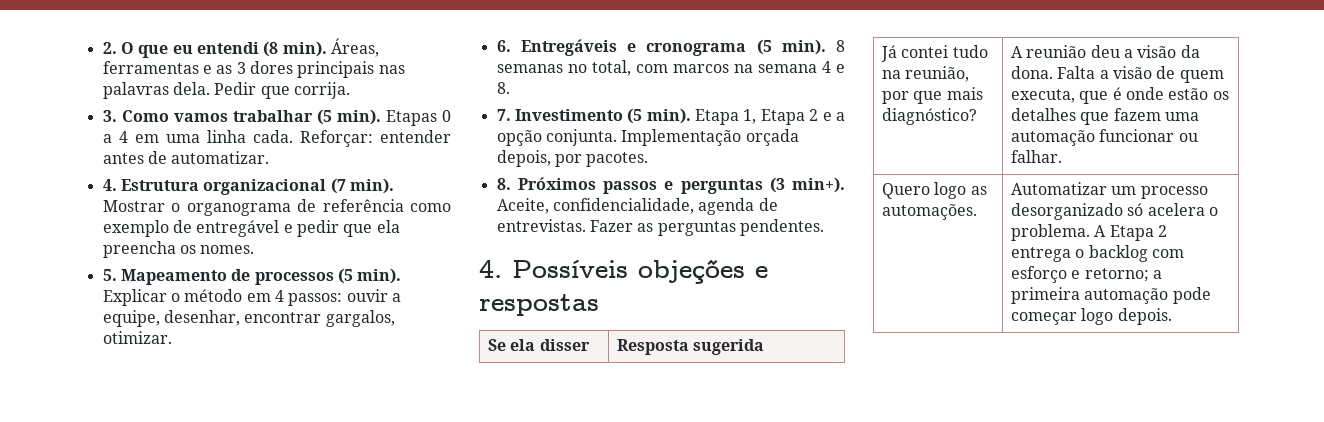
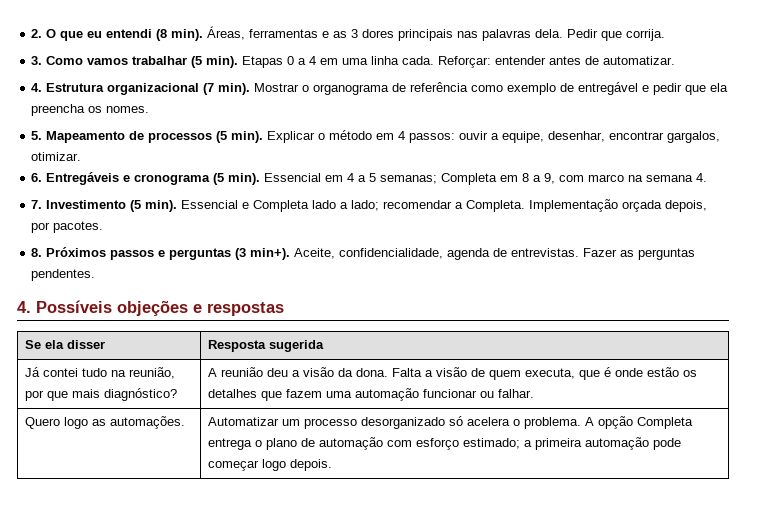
[836,40,846,52] [496,60,845,76] [496,82,510,94] [496,108,845,125] [496,129,617,146] 8 semanas no total, com marcos na semana 4 e 8. // 7. Investimento (5 min). Etapa 1, Etapa 2 e a opção conjunta. -> [264,173,708,185] [31,200,526,212] Essencial em 4 a 5 semanas; Completa em 8 a 9, com marco na semana 4. // 7. Investimento (5 min). Essencial e Completa lado a lado; recomendar a Completa.
[1109,225,1167,241] [1011,245,1184,262] [1011,266,1149,283] Etapa 2 entrega o backlog com esforço e retorno; -> [598,416,694,429] [208,437,521,450] opção Completa entrega o plano de automação com esforço estimado;

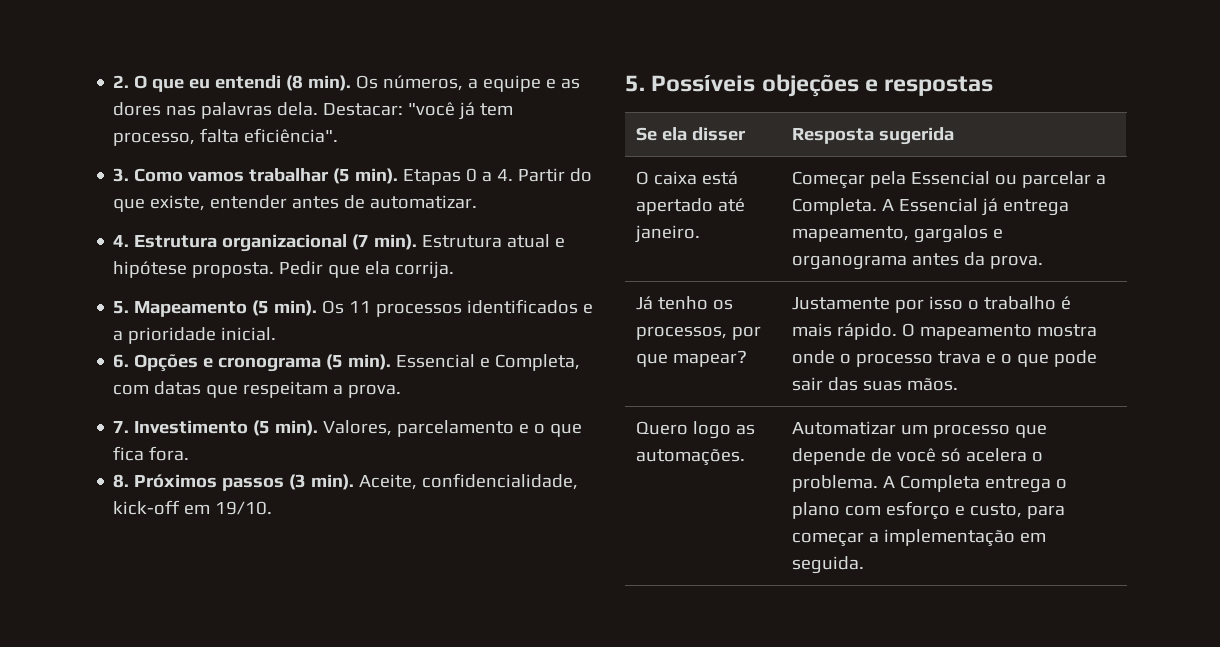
[207,26,666,41] Áreas, ferramentas e as 3 dores principais nas palavras dela. Pedir que corrija. -> [356,75,581,92] [113,102,514,120] [113,128,339,146] Os números, a equipe e as dores nas palavras dela. Destacar: "você já tem processo, falta eficiência".
[309,56,492,68] 4 em uma linha cada. Reforçar: -> [497,168,593,182] [113,195,206,212] 4. Partir do que existe,
[254,82,729,95] [31,104,150,116] [31,130,721,143] [31,152,82,161] Mostrar o organograma de referência como exemplo de entregável e pedir que ela preencha os nomes. // 5. Mapeamento de processos (5 min). Explicar o método em 4 passos: ouvir a equipe, desenhar, encontrar gargalos, otimizar. -> [422,234,566,248] [113,261,455,279] [113,299,594,317] [113,327,277,344] Estrutura atual e hipótese proposta. Pedir que ela corrija. // 5. Mapeamento (5 min). Os 11 processos identificados e a prioridade inicial.
[46,172,120,185] Entregáveis -> [134,354,199,372] Opções
[325,173,708,185] [31,199,708,212] [31,221,104,233] [31,247,696,260] [31,269,96,281] [17,301,31,313] em 4 a 5 semanas; Completa em 8 a 9, com marco na semana 4. // 7. Investimento (5 min). Essencial e Completa lado a lado; recomendar a Completa. Implementação orçada depois, por pacotes. // 8. Próximos passos e perguntas (3 min+). Aceite, confidencialidade, agenda de entrevistas. Fazer as perguntas pendentes. // 4. -> [480,354,581,371] [113,381,402,398] [113,420,583,437] [113,446,190,461] [113,473,579,491] [113,500,273,515] [625,75,645,92] e Completa, com datas que respeitam a prova. // 7. Investimento (5 min). Valores, parcelamento e o que fica fora. // 8. Próximos passos (3 min). Aceite, confidencialidade, kick-off em 19/10. // 5.
[25,367,176,379] [25,388,178,401] [208,367,698,380] [208,388,535,401] Já contei tudo na reunião, por que mais diagnóstico? | A reunião deu a visão da dona. Falta a visão de quem executa, que é onde estão os detalhes que fazem uma automação funcionar ou falhar. -> [636,171,739,185] [636,198,746,215] [635,225,701,243] [792,171,1107,189] [792,198,1070,216] [792,225,1004,243] [792,252,1044,270] [636,296,734,310] [636,326,762,340] [636,350,748,367] [792,296,1072,313] [792,323,1098,340] [792,350,1098,367] [792,377,959,391] O caixa está apertado até janeiro. | Começar pela Essencial ou parcelar a Completa. A Essencial já entrega mapeamento, gargalos e organograma antes da prova. // Já tenho os processos, por que mapear? | Justamente por isso o trabalho é mais rápido. O mapeamento mostra onde o processo trava e o que pode sair das suas mãos.
[361,417,446,429] desorganizado -> [1015,424,1048,438] [792,448,937,465] que depende de você
[598,416,634,429] opção -> (896, 482) none
[301,437,682,450] [208,459,333,471] de automação com esforço estimado; a primeira automação pode começar logo depois. -> [845,501,1066,520] [792,529,1047,547] [792,556,865,574] com esforço e custo, para começar a implementação em seguida.

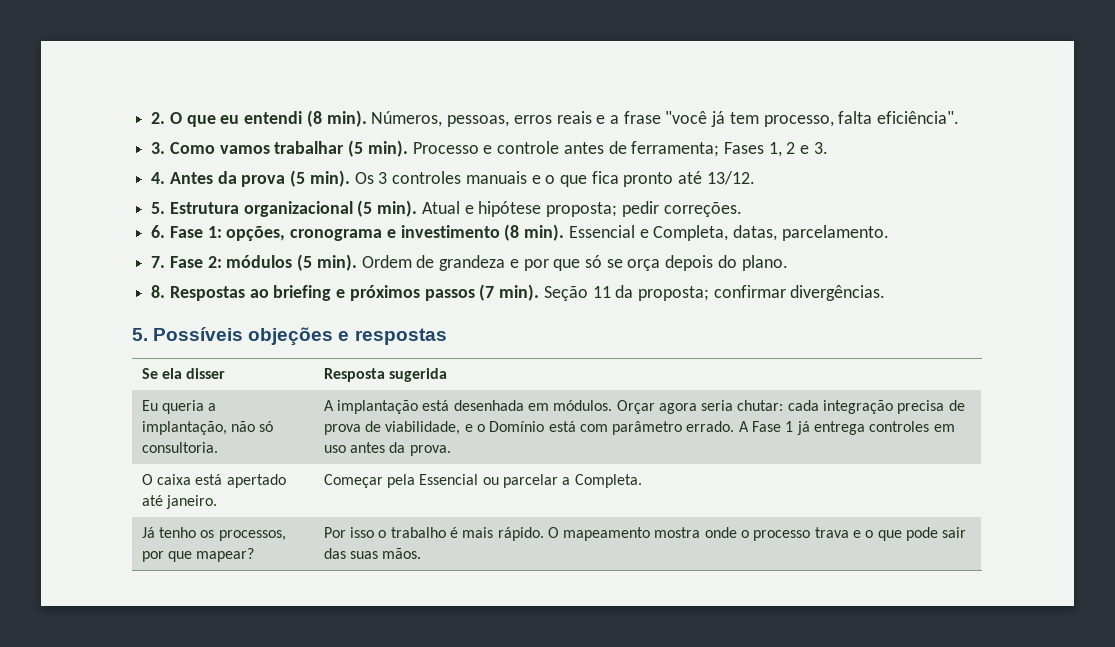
[356,75,581,92] [113,102,404,119] Os números, a equipe e as dores nas palavras dela. Destacar: -> [371,111,661,127] Números, pessoas, erros reais e a frase
[403,168,593,185] [113,195,478,212] [113,234,566,252] [113,261,455,279] [113,299,594,317] [113,327,277,344] [113,354,581,372] [113,381,402,398] [113,420,583,437] [113,446,190,461] [113,473,579,491] [113,500,273,515] Etapas 0 a 4. Partir do que existe, entender antes de automatizar. // 4. Estrutura organizacional (7 min). Estrutura atual e hipótese proposta. Pedir que ela corrija. // 5. Mapeamento (5 min). Os 11 processos identificados e a prioridade inicial. // 6. Opções e cronograma (5 min). Essencial e Completa, com datas que respeitam a prova. // 7. Investimento (5 min). Valores, parcelamento e o que fica fora. // 8. Próximos passos (3 min). Aceite, confidencialidade, kick-off em 19/10. -> [412,141,828,157] [151,170,755,187] [151,200,742,217] [151,224,889,241] [151,254,788,271] [151,284,886,301] Processo e controle antes de ferramenta; Fases 1, 2 e 3. // 4. Antes da prova (5 min). Os 3 controles manuais e o que fica pronto até 13/12. // 5. Estrutura organizacional (5 min). Atual e hipótese proposta; pedir correções. // 6. Fase 1: opções, cronograma e investimento (8 min). Essencial e Completa, datas, parcelamento. // 7. Fase 2: módulos (5 min). Ordem de grandeza e por que só se orça depois do plano. // 8. Respostas ao briefing e próximos passos (7 min). Seção 11 da proposta; confirmar divergências.
(955, 136) none -> [141,400,217,414] [141,421,274,435] [141,442,218,453] [323,400,965,414] [323,421,955,435] [323,442,451,456] // Eu queria a implantação, não só consultoria. | A implantação está desenhada em módulos. Orçar agora seria chutar: cada integração precisa de prova de viabilidade, e o Domínio está com parâmetro errado. A Fase 1 já entrega controles em uso antes da prova.
[882,198,1070,216] [792,225,1004,243] [792,252,1044,270] A Essencial já entrega mapeamento, gargalos e organograma antes da prova. -> (642, 481) none
[792,297,925,313] Justamente por -> [323,527,346,538] Por
[636,421,756,439] [636,448,746,466] [792,421,1048,438] [792,448,1044,465] [792,475,1068,493] [792,501,1066,520] [792,529,1047,547] [792,556,865,574] // Quero logo as automações. | Automatizar um processo que depende de você só acelera o problema. A Completa entrega o plano com esforço e custo, para começar a implementação em seguida. -> (422, 553) none

